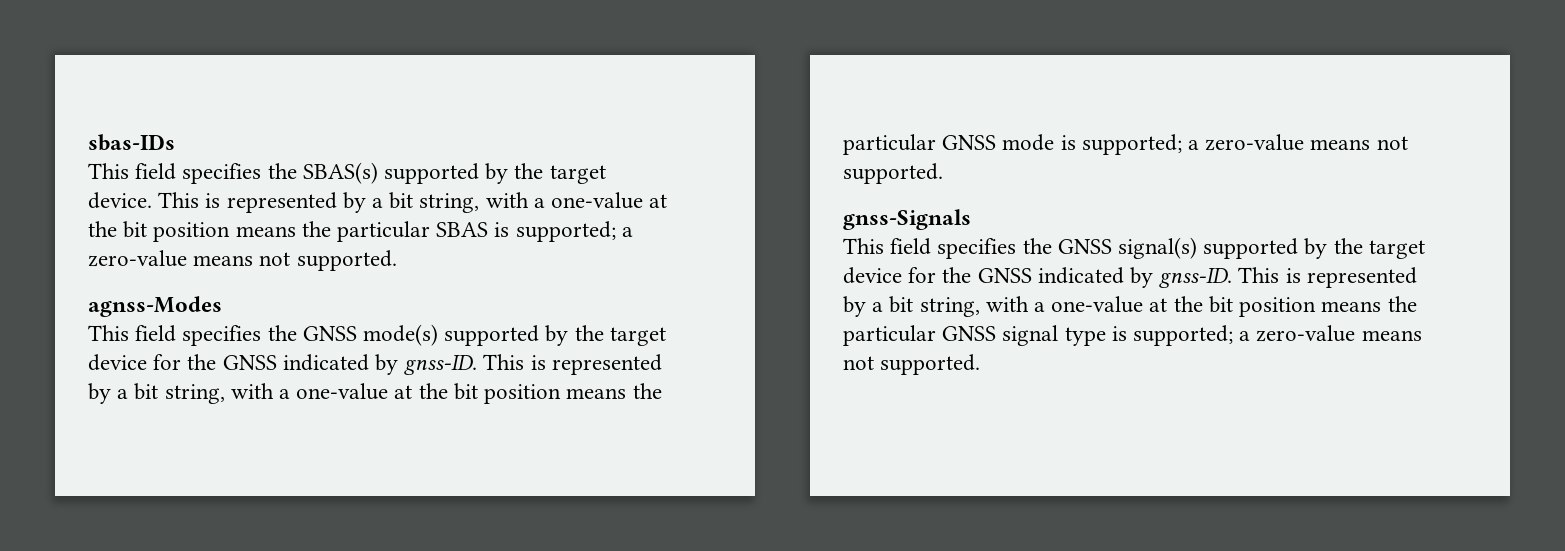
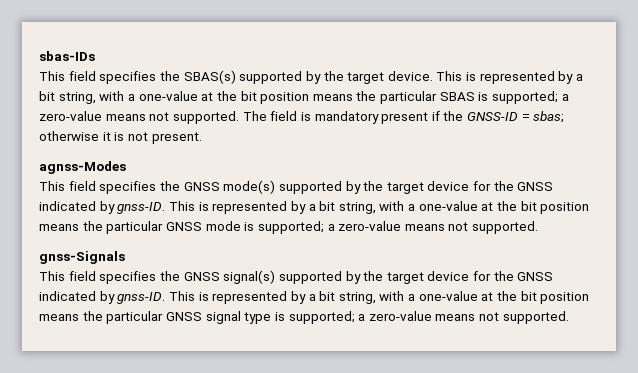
(397, 260) none -> [242,111,565,124] [39,131,202,144] The field is mandatory present if the GNSS-ID = sbas; otherwise it is not present.

